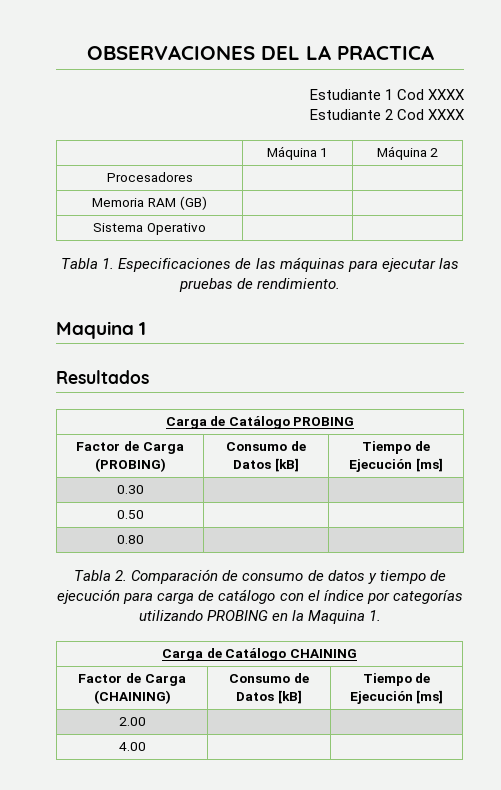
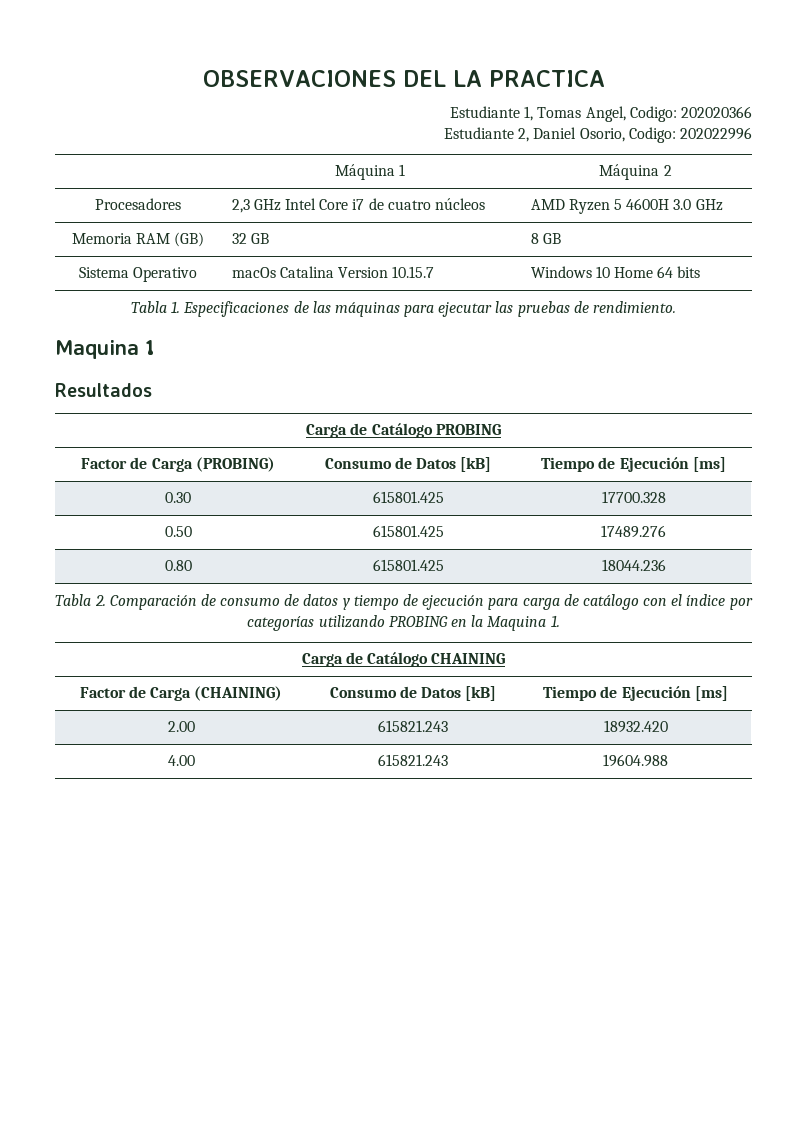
[384,89,466,100] [309,109,466,120] 1 Cod XXXX // Estudiante 2 Cod XXXX -> [524,106,752,122] [444,127,752,143] 1, Tomas Angel, Codigo: 202020366 // Estudiante 2, Daniel Osorio, Codigo: 202022996
[92,196,207,210] [93,223,206,235] | // Memoria RAM (GB) | | // Sistema Operativo | | -> [231,198,485,213] [530,198,723,214] [71,232,205,247] [231,233,269,244] [530,233,561,244] [78,267,198,282] [231,266,435,278] [530,266,701,278] 2,3 GHz Intel Core i7 de cuatro núcleos | AMD Ryzen 5 4600H 3.0 GHz // Memoria RAM (GB) | 32 GB | 8 GB // Sistema Operativo | macOs Catalina Version 10.15.7 | Windows 10 Home 64 bits
(144, 489) | -> [372,491,444,503] [601,491,666,503] 615801.425 | 17700.328
(144, 514) | -> [372,525,444,537] [601,525,666,538] 615801.425 | 17489.276
(144, 539) | -> [372,559,444,571] [601,559,666,571] 615801.425 | 18044.236
(146, 721) | -> [378,720,448,732] [603,720,668,733] 615821.243 | 18932.420
(146, 746) | -> [378,754,448,766] [603,754,668,767] 615821.243 | 19604.988

